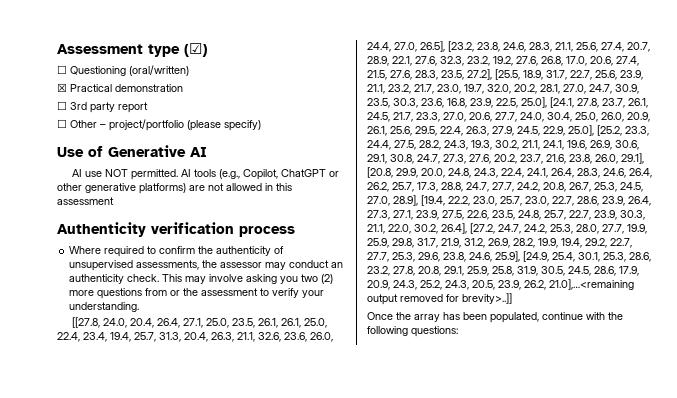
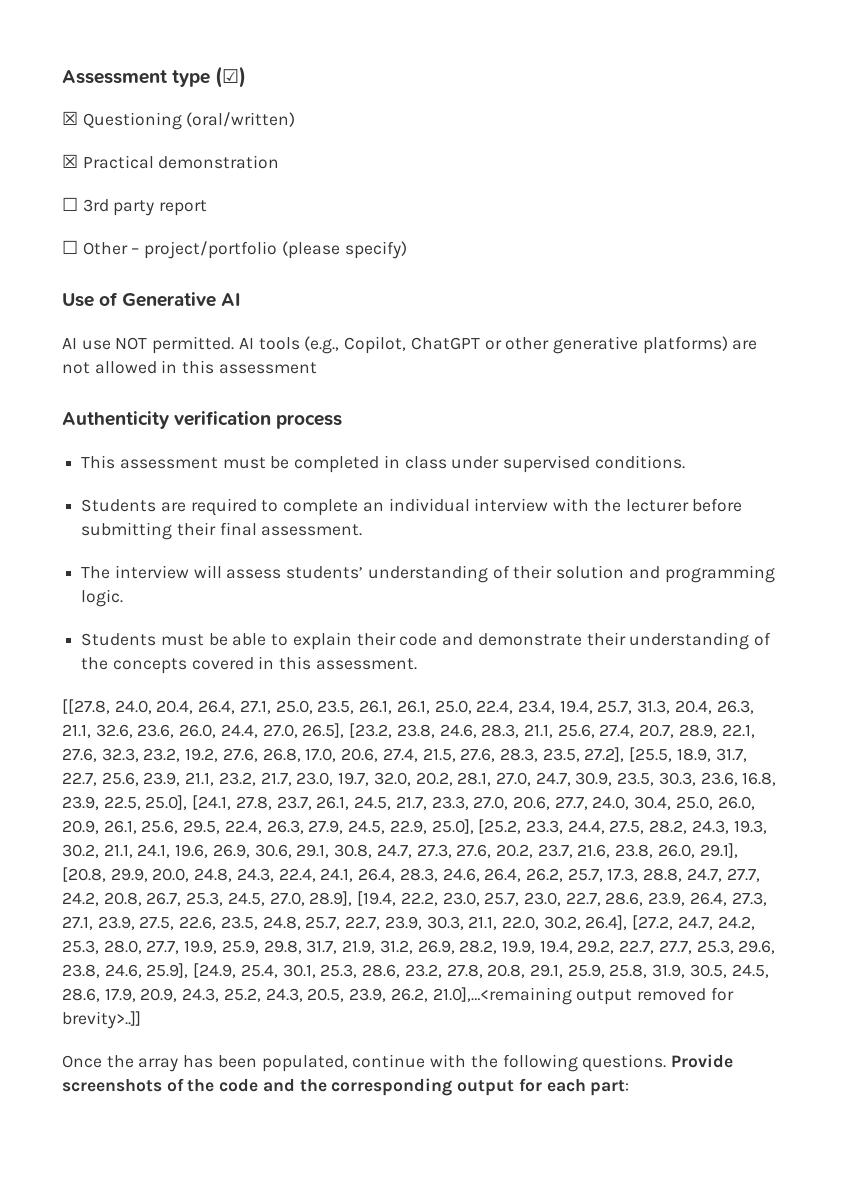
[57,65,67,74] ☐ -> [62,111,78,125] ☒
[69,246,285,257] [69,260,344,271] [69,274,334,284] [69,288,325,299] [69,302,140,312] Where required to confirm the authenticity of unsupervised assessments, the assessor may conduct an authenticity check. This may involve asking you two (2) more questions from or the assessment to verify your understanding. -> [81,455,685,473] [81,498,743,516] [81,522,363,540] [81,565,775,583] [81,589,124,607] [81,632,771,650] [81,656,417,674] This assessment must be completed in class under supervised conditions. // Students are required to complete an individual interview with the lecturer before submitting their final assessment. // The interview will assess students’ understanding of their solution and programming logic. // Students must be able to explain their code and demonstrate their understanding of the concepts covered in this assessment.
[411,326,458,337] questions: -> [582,1054,733,1072] [62,1078,630,1096] questions. Provide screenshots of the code and the corresponding output for each part:

